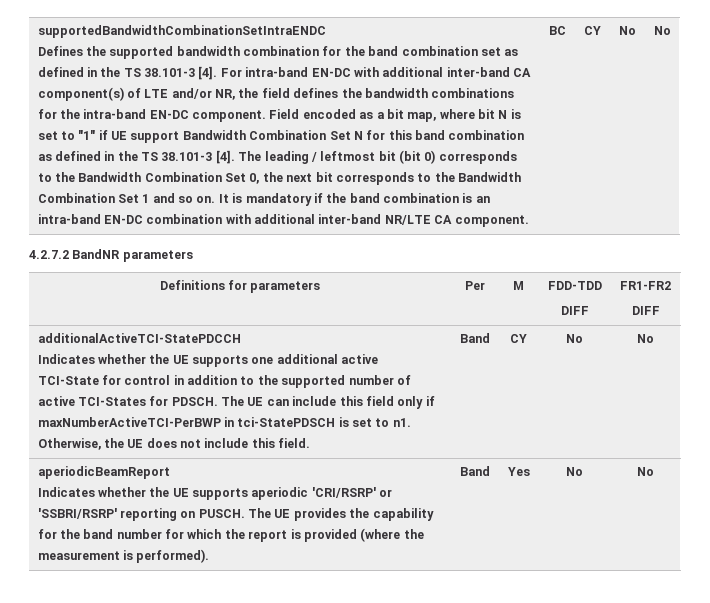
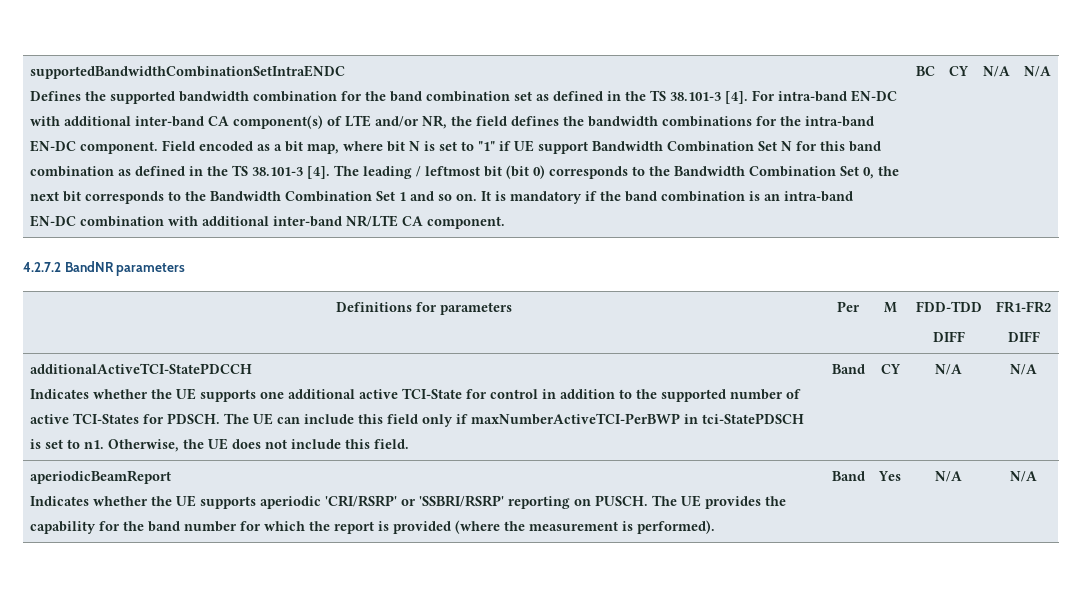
[618,26,636,35] [653,26,671,35] No | No -> [982,66,1010,77] [1024,66,1051,77] N/A | N/A
[566,334,583,343] [637,334,654,343] No | No -> [935,364,962,375] [1010,364,1037,375] N/A | N/A
[566,467,583,476] [637,467,654,476] No | No -> [935,471,962,482] [1010,471,1037,482] N/A | N/A

